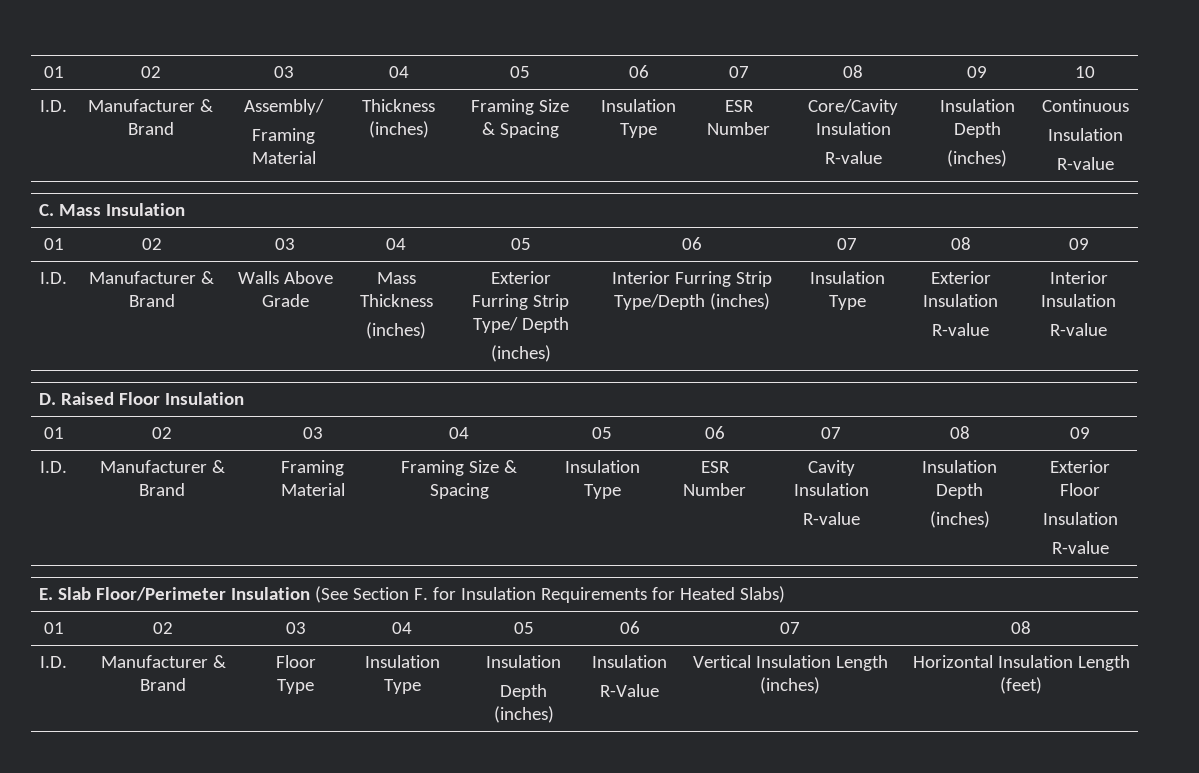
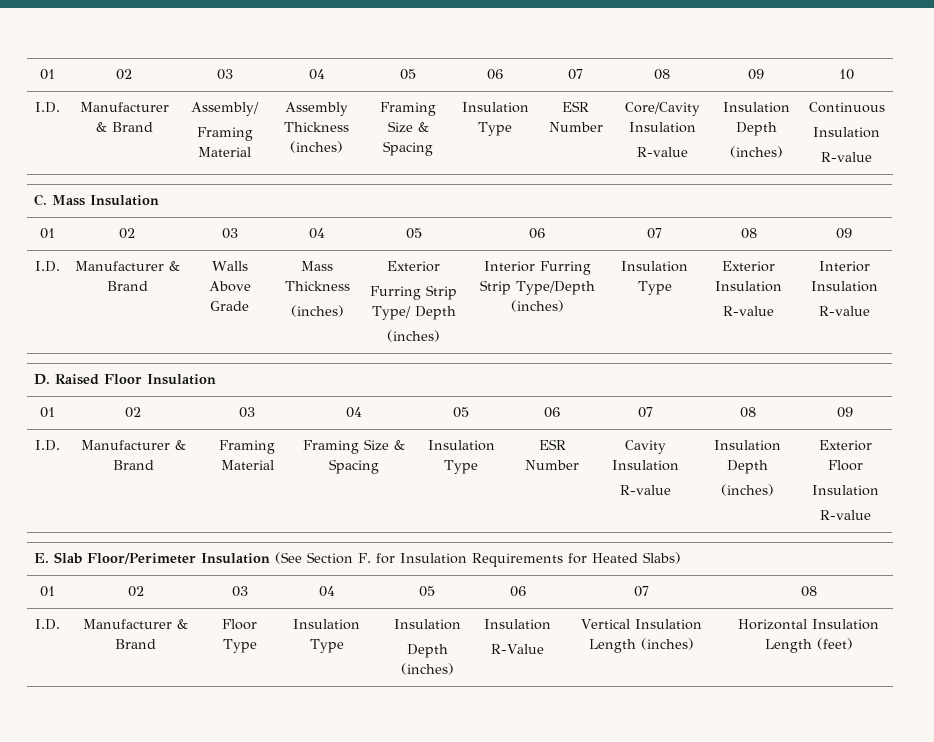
(316, 157) none -> [285,102,348,116] Assembly

